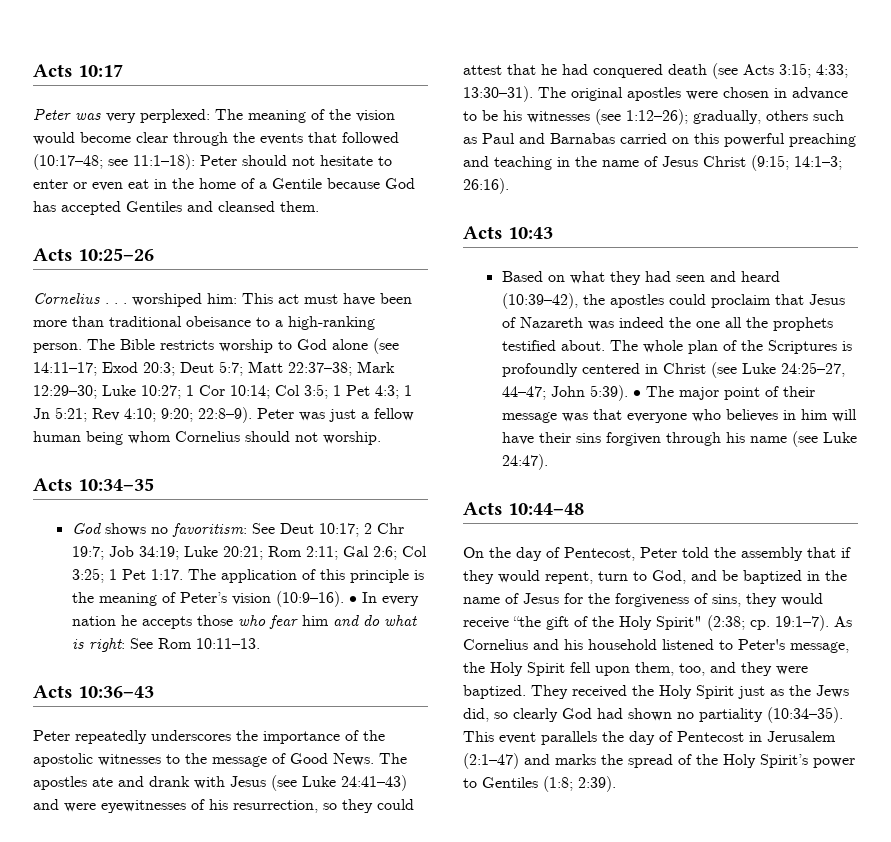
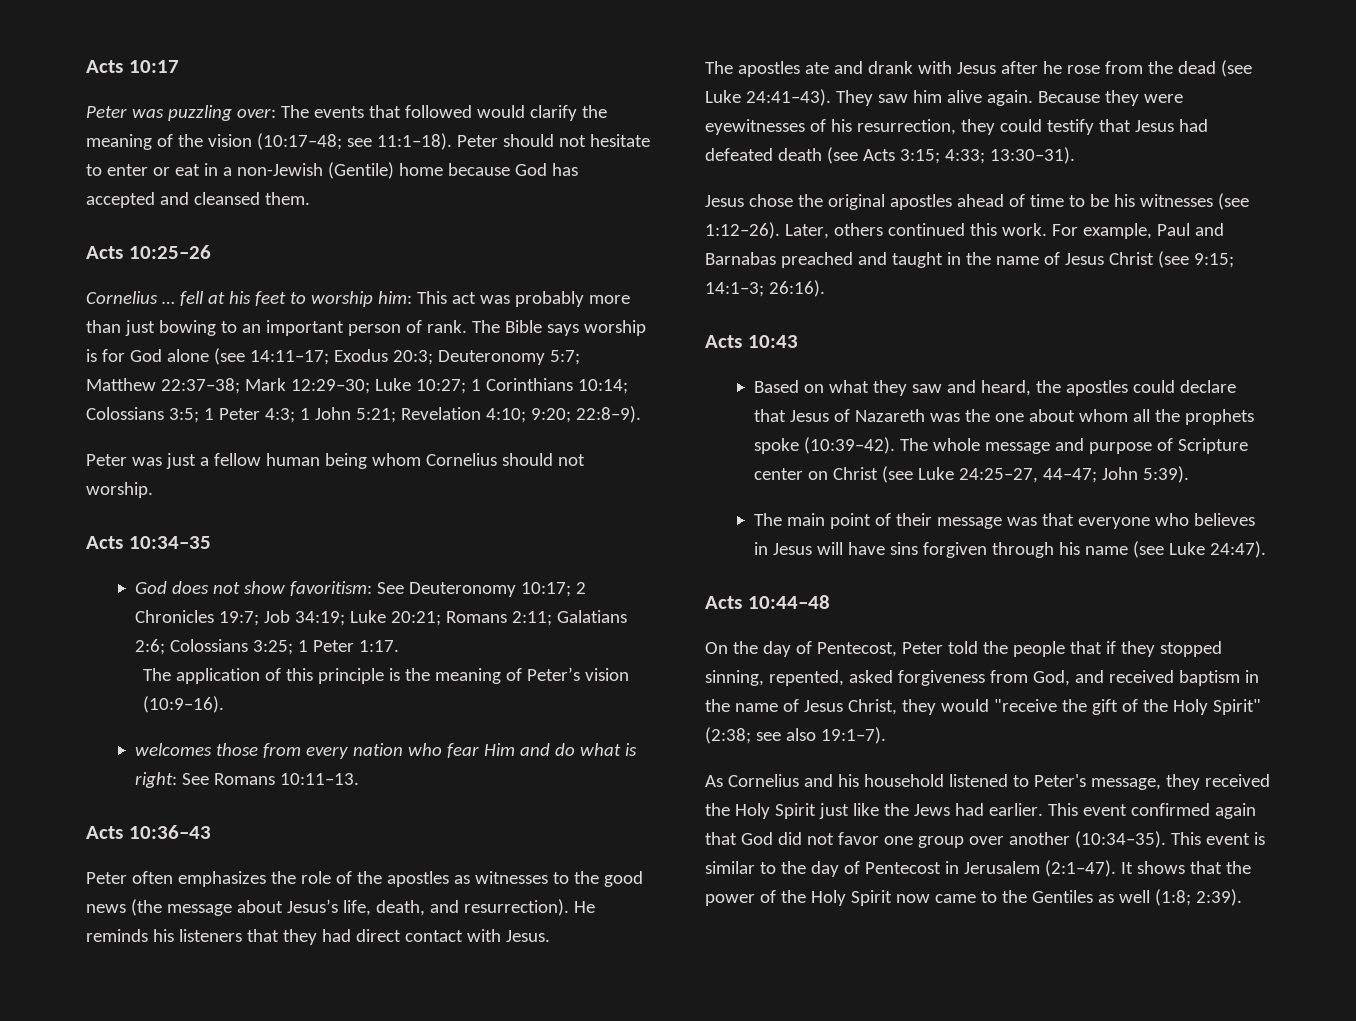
[106,109,395,123] [33,132,399,146] very perplexed: The meaning of the vision would become clear through the events that followed -> [167,105,607,121] [86,134,252,150] puzzling over: The events that followed would clarify the meaning of the vision
[133,154,195,170] 11:1–18): -> [376,133,452,150] 11:1–18).
[92,182,123,191] even -> (170, 171) none
[172,178,322,189] the home of a Gentile -> [222,162,443,179] a non-Jewish (Gentile) home
[126,201,182,212] Gentiles -> (155, 200) none
[105,293,412,307] [33,316,375,330] [33,338,399,354] [33,361,283,376] . . . worshiped him: This act must have been more than traditional obeisance to a high-ranking person. The Bible restricts worship to God alone (see 14:11–17; Exod 20:3; Deut 5:7; Matt -> [161,291,630,307] [86,320,646,336] [86,348,580,365] [86,378,156,391] … fell at his feet to worship him: This act was probably more than just bowing to an important person of rank. The Bible says worship is for God alone (see 14:11–17; Exodus 20:3; Deuteronomy 5:7; Matthew
[199,385,300,399] Cor 10:14; Col -> [485,378,628,394] [86,407,164,420] Corinthians 10:14; Colossians
[346,385,370,396] Pet -> [218,408,260,420] Peter
[33,407,120,422] Jn 5:21; Rev -> [314,407,481,423] John 5:21; Revelation
(252, 415) none -> (641, 414) //
[104,523,168,536] shows no -> [171,581,285,594] does not show
[279,523,314,534] Deut -> [408,582,516,597] Deuteronomy
[376,523,404,534] Chr -> [134,610,214,623] Chronicles
[267,546,427,560] Rom 2:11; Gal 2:6; Col -> [445,610,627,626] [134,639,248,655] Romans 2:11; Galatians 2:6; Colossians
[121,569,146,580] Pet -> [312,640,354,652] Peter
(183, 574) none -> (399, 646) //
[348,592,419,606] [71,615,233,629] • In every nation he accepts those -> [134,743,403,759] // welcomes those from every nation
[301,615,329,626] him -> [483,743,515,756] Him
[157,638,192,649] Rom -> [213,773,275,785] Romans
[75,730,385,744] [33,753,374,767] repeatedly underscores the importance of the apostolic witnesses to the message of Good News. -> [131,871,643,887] [86,899,595,916] [86,929,550,945] often emphasizes the role of the apostles as witnesses to the good news (the message about Jesus’s life, death, and resurrection). He reminds his listeners that they had direct contact with Jesus. //
[271,775,407,791] [33,799,59,810] (see Luke 24:41–43) and -> [1000,60,1252,77] [705,89,1139,106] after he rose from the dead (see Luke 24:41–43). They saw him alive again. Because they
[323,803,337,810] so -> (956, 127) none
[463,64,663,78] attest that he had conquered -> [1046,119,1208,135] [705,148,773,161] testify that Jesus had defeated
[538,87,848,101] The original apostles were chosen in advance -> [705,194,1064,210] // Jesus chose the original apostles ahead of time
[626,109,844,125] [463,133,856,147] [463,156,552,170] 1:12–26); gradually, others such as Paul and Barnabas carried on this powerful preaching and teaching -> [705,222,1224,239] [705,252,943,268] 1:12–26). Later, others continued this work. For example, Paul and Barnabas preached and taught
[751,155,789,171] (9:15; -> [1157,251,1234,268] (see 9:15;
[644,271,780,282] [501,293,578,309] had seen and heard (10:39–42), -> [911,380,1031,396] saw and heard,
[710,294,771,308] proclaim -> [1179,380,1236,393] declare
[618,317,664,328] indeed -> (960, 417) none
(720, 324) none -> [1028,409,1128,422] about whom
[501,340,852,354] [501,363,658,377] testified about. The whole plan of the Scriptures is profoundly centered in -> [753,437,1248,454] [753,468,828,480] spoke (10:39–42). The whole message and purpose of Scripture center on
[632,386,719,400] • The major -> [753,513,825,526] // The main
[800,409,828,420] him -> [772,543,812,555] Jesus
[538,432,571,443] their -> (885, 548) none
[741,547,803,561] assembly -> [1012,641,1065,657] people
[498,570,847,584] [463,593,823,607] [463,616,541,629] would repent, turn to God, and be baptized in the name of Jesus for the forgiveness of sins, they would receive “the -> [1159,641,1222,657] [705,670,1259,686] [705,699,1087,715] stopped sinning, repented, asked forgiveness from God, and received baptism in the name of Jesus Christ, they would "receive the
[750,620,770,630] cp. -> [755,728,816,741] see also
(829, 623) none -> (886, 735) //
[463,662,808,676] [463,685,568,699] the Holy Spirit fell upon them, too, and they were baptized. They -> [1165,774,1200,790] they
[770,689,784,696] as -> [852,803,879,816] like
[463,707,843,723] [463,731,597,745] did, so clearly God had shown no partiality (10:34–35). This event parallels -> [954,803,1256,819] [705,831,1265,848] [705,861,776,874] had earlier. This event confirmed again that God did not favor one group over another (10:34–35). This event is similar to
[463,753,855,769] [463,777,538,788] (2:1–47) and marks the spread of the Holy Spirit’s power to Gentiles -> [1044,860,1251,877] [705,890,1150,906] (2:1–47). It shows that the power of the Holy Spirit now came to the Gentiles as well

